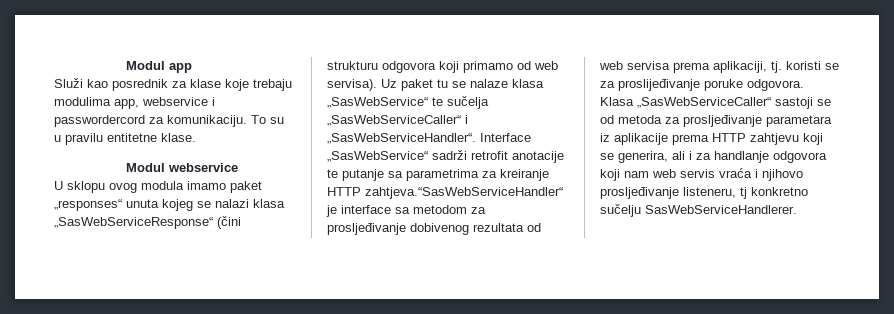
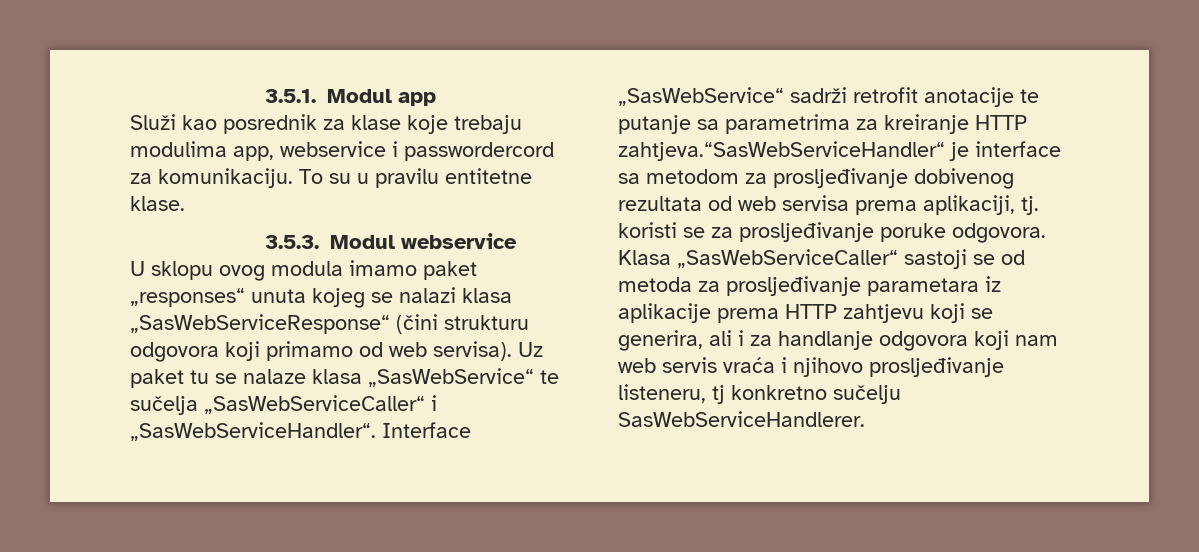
(126, 65) none -> [265,89,317,103] 3.5.1.
(196, 137) none -> [265,235,320,249] 3.5.3.
[618,79,700,91] proslijeđivanje -> [739,222,874,242] prosljeđivanje

